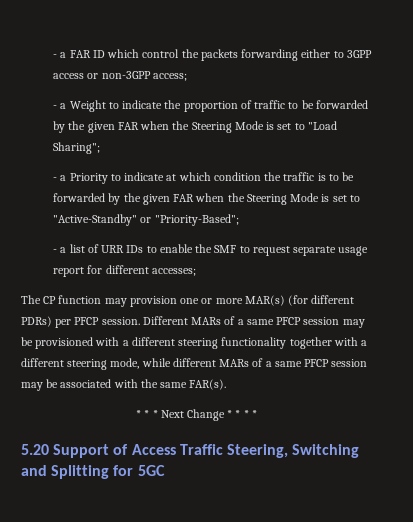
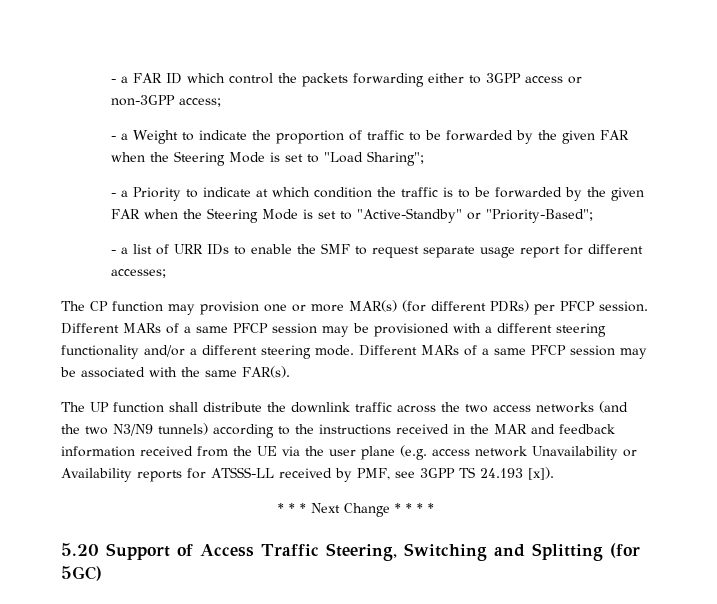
[289,337,368,349] [21,358,216,370] together with a different steering mode, while different -> [144,345,417,359] and/or a different steering mode. Different
(227, 384) none -> [61,401,628,413] [61,423,615,438] [61,445,637,460] [61,467,554,482] // The UP function shall distribute the downlink traffic across the two access networks (and the two N3/N9 tunnels) according to the instructions received in the MAR and feedback information received from the UE via the user plane (e.g. access network Unavailability or Availability reports for ATSSS-LL received by PMF, see 3GPP TS 24.193 [x]).
[113,465,165,476] for 5GC -> [609,543,640,558] [61,566,102,581] (for 5GC)

